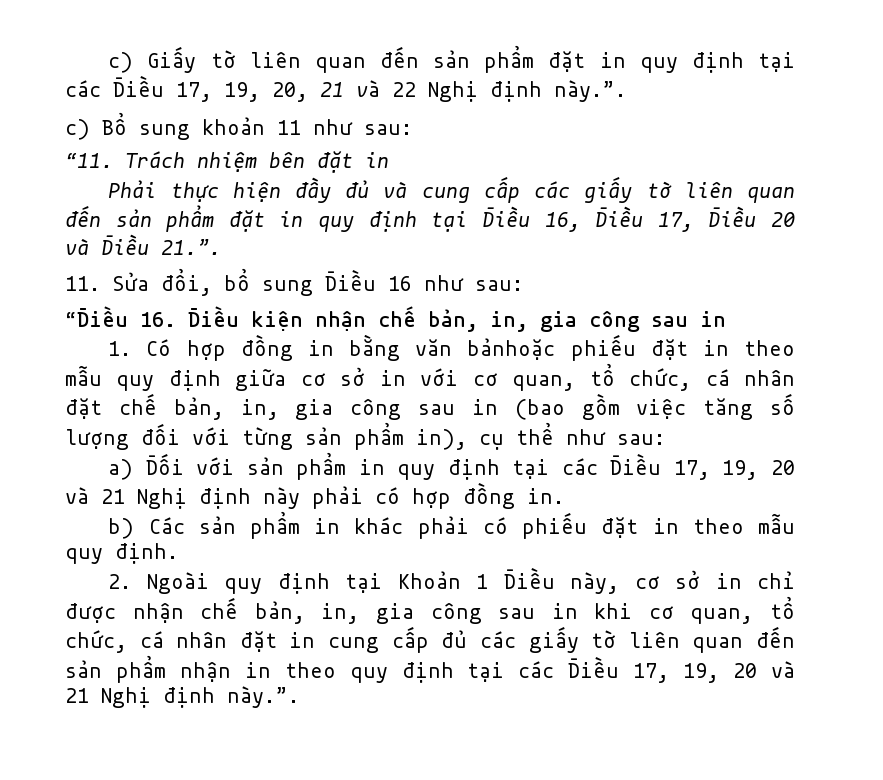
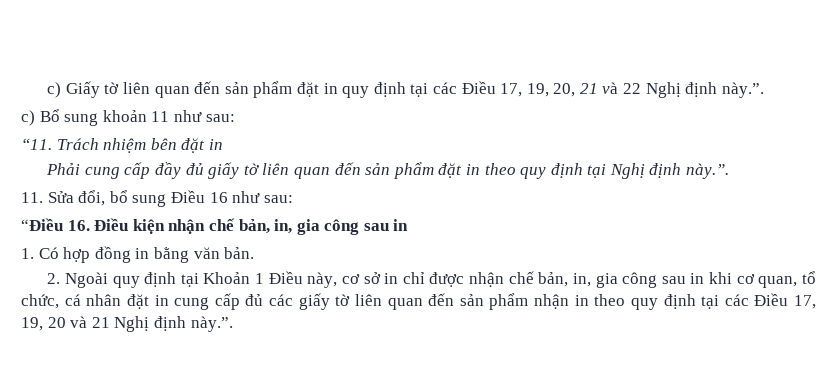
[170,176,571,203] thực hiện đầy đủ và cung cấp các -> [84,162,204,179] cung cấp đầy đủ
[318,206,796,232] [65,234,221,255] quy định tại Điều 16, Điều 17, Điều 20 và Điều 21.”. -> [484,163,730,179] theo quy định tại Nghị định này.”.
[467,334,795,361] [65,363,795,391] [65,393,796,420] [65,422,665,450] [108,452,795,480] [65,482,564,509] [108,511,795,539] [65,543,178,564] bảnhoặc phiếu đặt in theo mẫu quy định giữa cơ sở in với cơ quan, tổ chức, cá nhân đặt chế bản, in, gia công sau in (bao gồm việc tăng số lượng đối với từng sản phẩm in), cụ thể như sau: // a) Đối với sản phẩm in quy định tại các Điều 17, 19, 20 và 21 Nghị định này phải có hợp đồng in. // b) Các sản phẩm in khác phải có phiếu đặt in theo mẫu quy định. -> [224,247,255,259] bản.

